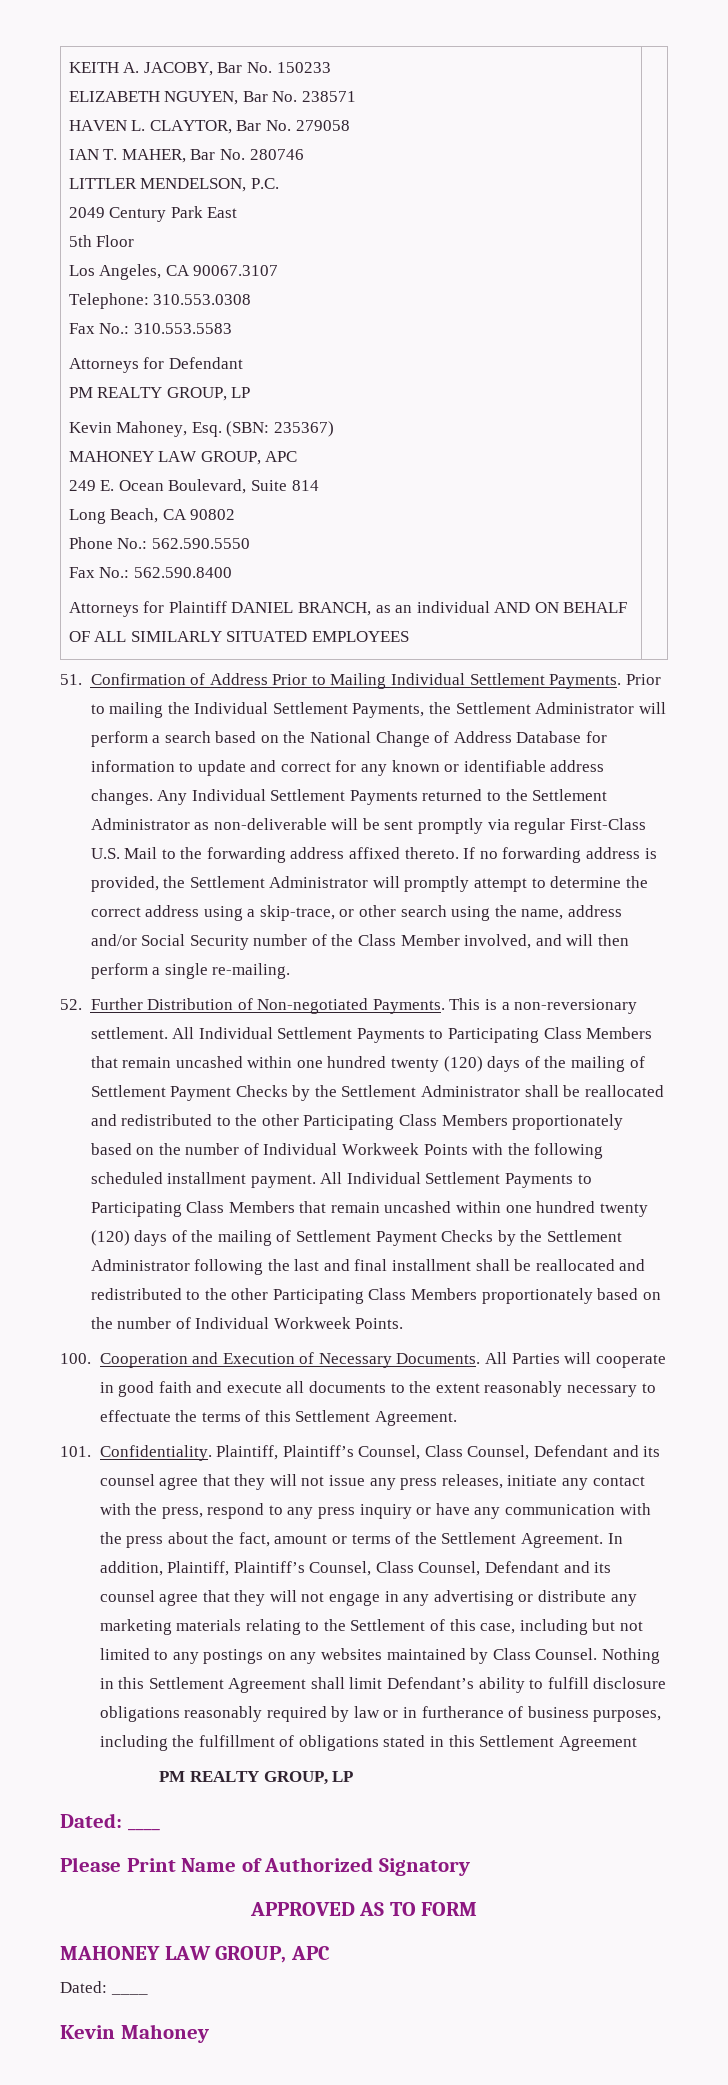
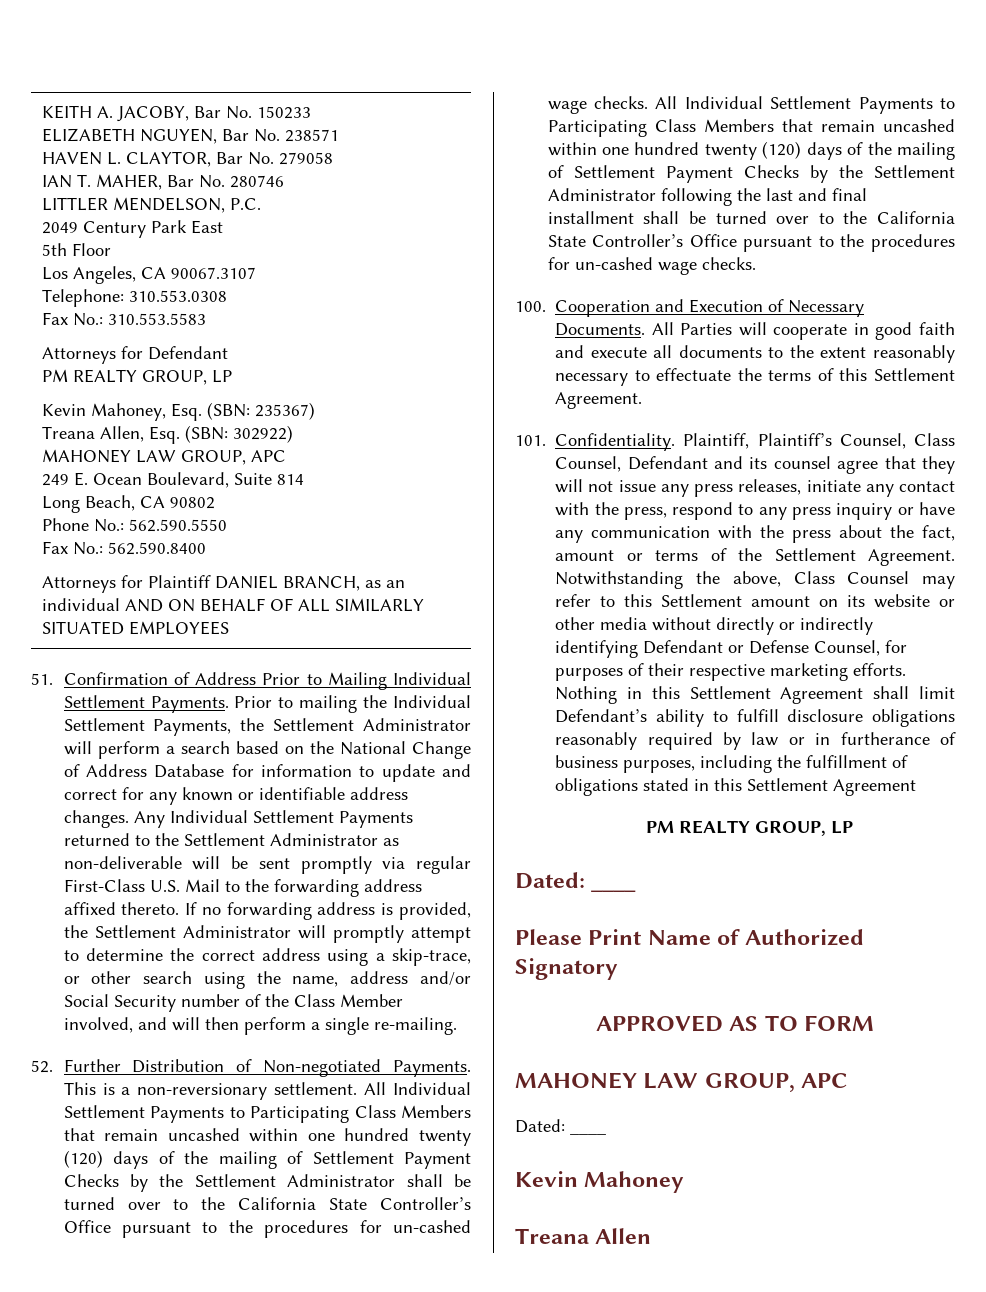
(334, 429) none -> [41,425,293,444] // Treana Allen, Esq. (SBN: 302922)
[584,1085,664,1097] [90,1114,624,1130] [90,1143,604,1159] [90,1172,316,1188] reallocated and redistributed to the other Participating Class Members proportionately based on the number of Individual Workweek Points with the following scheduled installment payment. -> [63,1197,472,1210] [63,1220,472,1238] [547,96,649,114] turned over to the California State Controller’s Office pursuant to the procedures for un-cashed wage checks.
[535,1259,646,1271] [90,1288,661,1304] [90,1317,404,1329] reallocated and redistributed to the other Participating Class Members proportionately based on the number of Individual Workweek Points. -> [715,211,955,224] [547,234,956,252] [547,257,756,275] turned over to the California State Controller’s Office pursuant to the procedures for un-cashed wage checks.
[607,1533,623,1544] [99,1561,612,1576] [99,1590,637,1606] [99,1619,643,1635] [99,1648,598,1664] In addition, Plaintiff, Plaintiff’s Counsel, Class Counsel, Defendant and its counsel agree that they will not engage in any advertising or distribute any marketing materials relating to the Settlement of this case, including but not limited to any postings on any websites maintained by Class Counsel. -> [555,571,955,589] [555,594,955,608] [555,617,874,635] [555,640,908,658] [555,663,907,681] Notwithstanding the above, Class Counsel may refer to this Settlement amount on its website or other media without directly or indirectly identifying Defendant or Defense Counsel, for purposes of their respective marketing efforts.
(209, 2033) none -> [515,1228,652,1244] // Treana Allen

